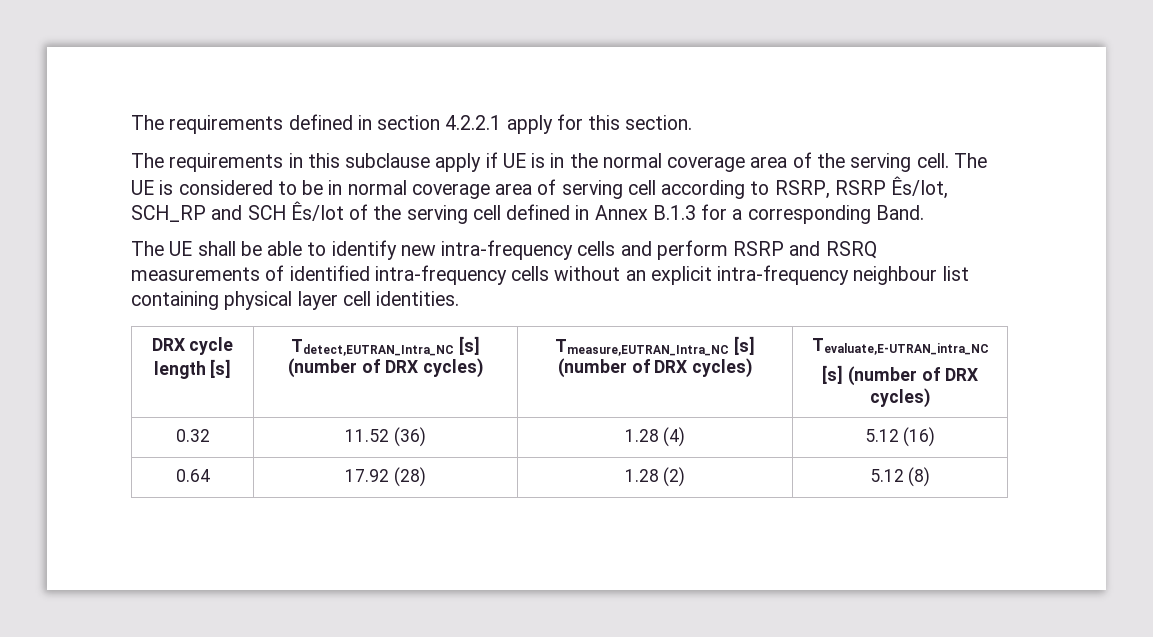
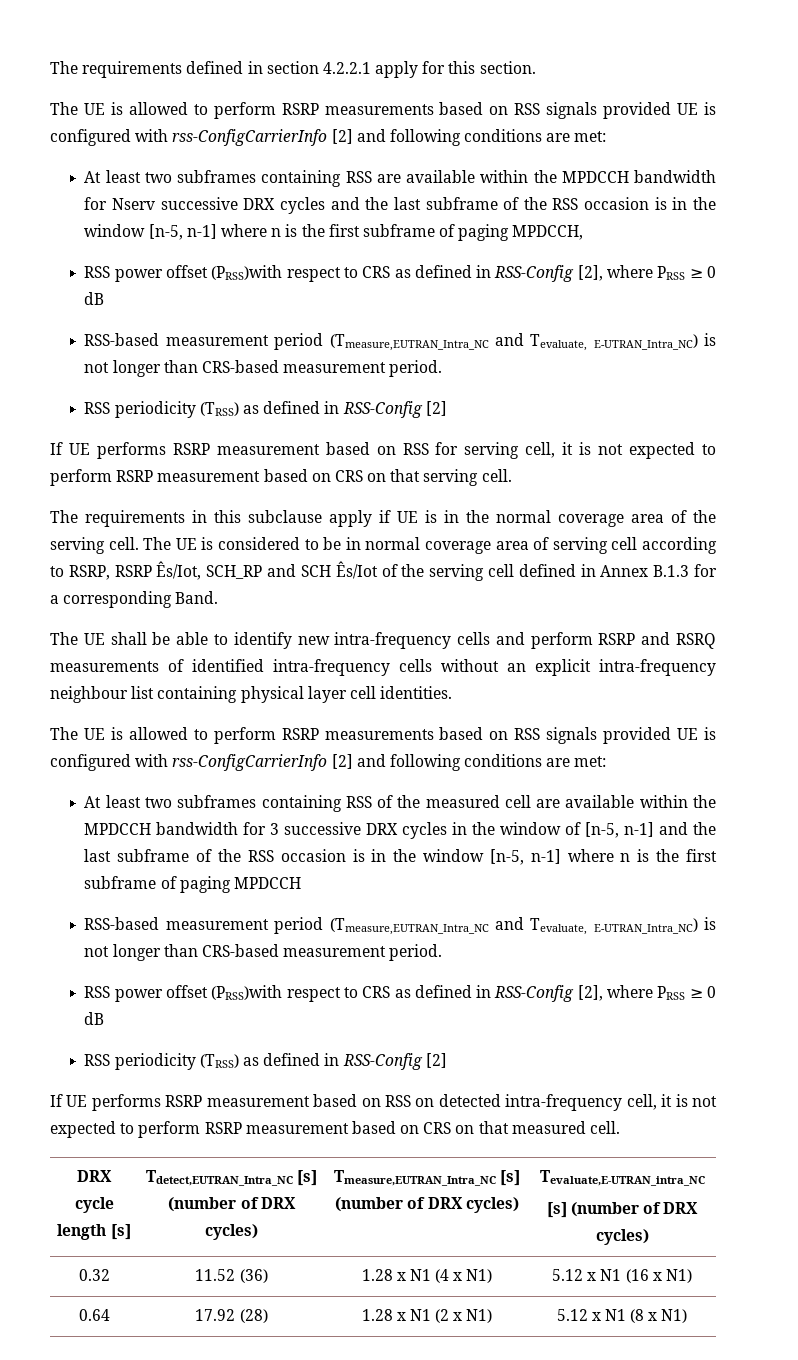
(693, 122) none -> [50,102,717,119] [50,129,607,146] [84,170,717,187] [84,197,716,214] [84,224,584,241] [84,265,716,282] [84,292,105,305] [84,333,716,351] [84,360,443,377] [84,401,447,418] [50,442,716,459] [50,469,512,486] // The UE is allowed to perform RSRP measurements based on RSS signals provided UE is configured with rss-ConfigCarrierInfo [2] and following conditions are met: // At least two subframes containing RSS are available within the MPDCCH bandwidth for Nserv successive DRX cycles and the last subframe of the RSS occasion is in the window [n-5, n-1] where n is the first subframe of paging MPDCCH, // RSS power offset (PRSS)with respect to CRS as defined in RSS-Config [2], where PRSS ≥ 0 dB // RSS-based measurement period (Tmeasure,EUTRAN_Intra_NC and Tevaluate, E-UTRAN_Intra_NC) is not longer than CRS-based measurement period. // RSS periodicity (TRSS) as defined in RSS-Config [2] // If UE performs RSRP measurement based on RSS for serving cell, it is not expected to perform RSRP measurement based on CRS on that serving cell.
(460, 298) none -> [50,727,717,744] [50,754,607,771] [84,795,717,812] [84,822,716,839] [84,849,718,865] [84,876,301,893] [84,917,716,935] [84,944,443,961] [84,985,716,1002] [84,1012,105,1025] [84,1053,447,1070] [50,1094,718,1111] [50,1121,621,1138] // The UE is allowed to perform RSRP measurements based on RSS signals provided UE is configured with rss-ConfigCarrierInfo [2] and following conditions are met: // At least two subframes containing RSS of the measured cell are available within the MPDCCH bandwidth for 3 successive DRX cycles in the window of [n-5, n-1] and the last subframe of the RSS occasion is in the window [n-5, n-1] where n is the first subframe of paging MPDCCH // RSS-based measurement period (Tmeasure,EUTRAN_Intra_NC and Tevaluate, E-UTRAN_Intra_NC) is not longer than CRS-based measurement period. // RSS power offset (PRSS)with respect to CRS as defined in RSS-Config [2], where PRSS ≥ 0 dB // RSS periodicity (TRSS) as defined in RSS-Config [2] // If UE performs RSRP measurement based on RSS on detected intra-frequency cell, it is not expected to perform RSRP measurement based on CRS on that measured cell.
[663,427,686,447] [864,427,936,447] [175,469,210,482] [345,467,426,487] [624,467,686,487] [869,467,931,487] (4) | 5.12 (16) // 0.64 | 17.92 (28) | 1.28 (2) | 5.12 (8) -> [396,1269,493,1283] [552,1269,692,1283] [78,1309,110,1321] [195,1309,268,1323] [361,1309,493,1323] [556,1309,688,1323] x N1 (4 x N1) | 5.12 x N1 (16 x N1) // 0.64 | 17.92 (28) | 1.28 x N1 (2 x N1) | 5.12 x N1 (8 x N1)

